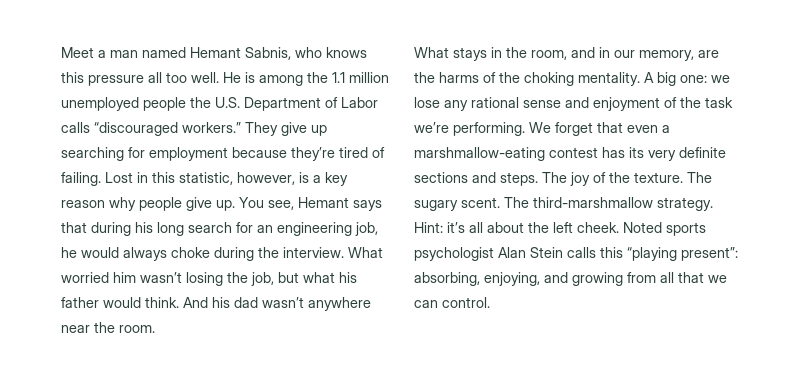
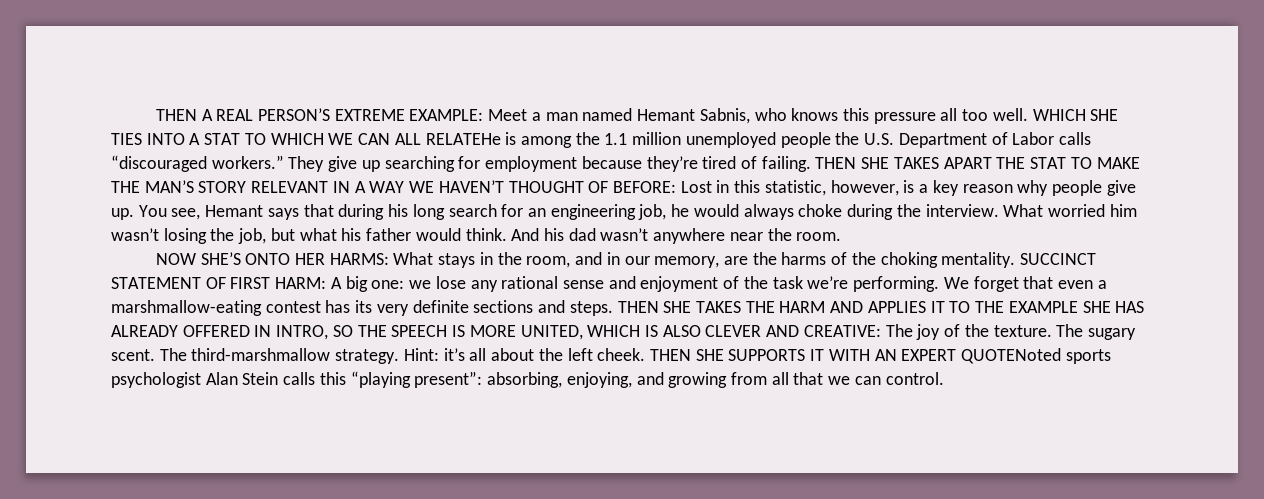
(61, 52) none -> [155,108,484,121] THEN A REAL PERSON’S EXTREME EXAMPLE:
[223,72,241,83] He -> [1032,109,1119,121] [111,133,501,145] WHICH SHE TIES INTO A STAT TO WHICH WE CAN ALL RELATEHe
(101, 179) none -> [815,157,1140,169] [111,180,676,193] THEN SHE TAKES APART THE STAT TO MAKE THE MAN’S STORY RELEVANT IN A WAY WE HAVEN’T THOUGHT OF BEFORE:
(155, 329) none -> [155,252,389,265] NOW SHE’S ONTO HER HARMS:
(640, 79) none -> [1020,253,1097,265] [111,277,327,289] SUCCINCT STATEMENT OF FIRST HARM:
(538, 179) none -> [617,301,1145,313] [111,325,881,340] THEN SHE TAKES THE HARM AND APPLIES IT TO THE EXAMPLE SHE HAS ALREADY OFFERED IN INTRO, SO THE SPEECH IS MORE UNITED, WHICH IS ALSO CLEVER AND CREATIVE:
[623,222,662,233] Noted -> [649,348,1062,364] THEN SHE SUPPORTS IT WITH AN EXPERT QUOTENoted

